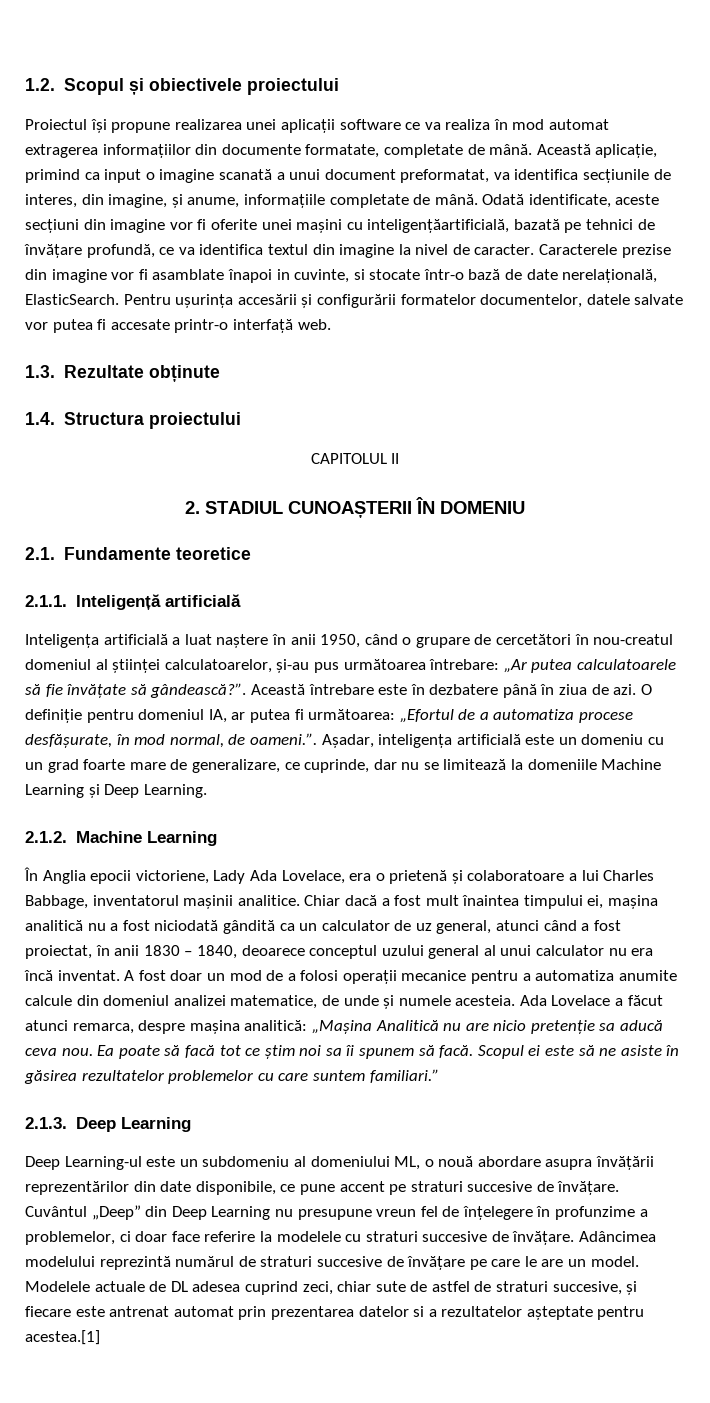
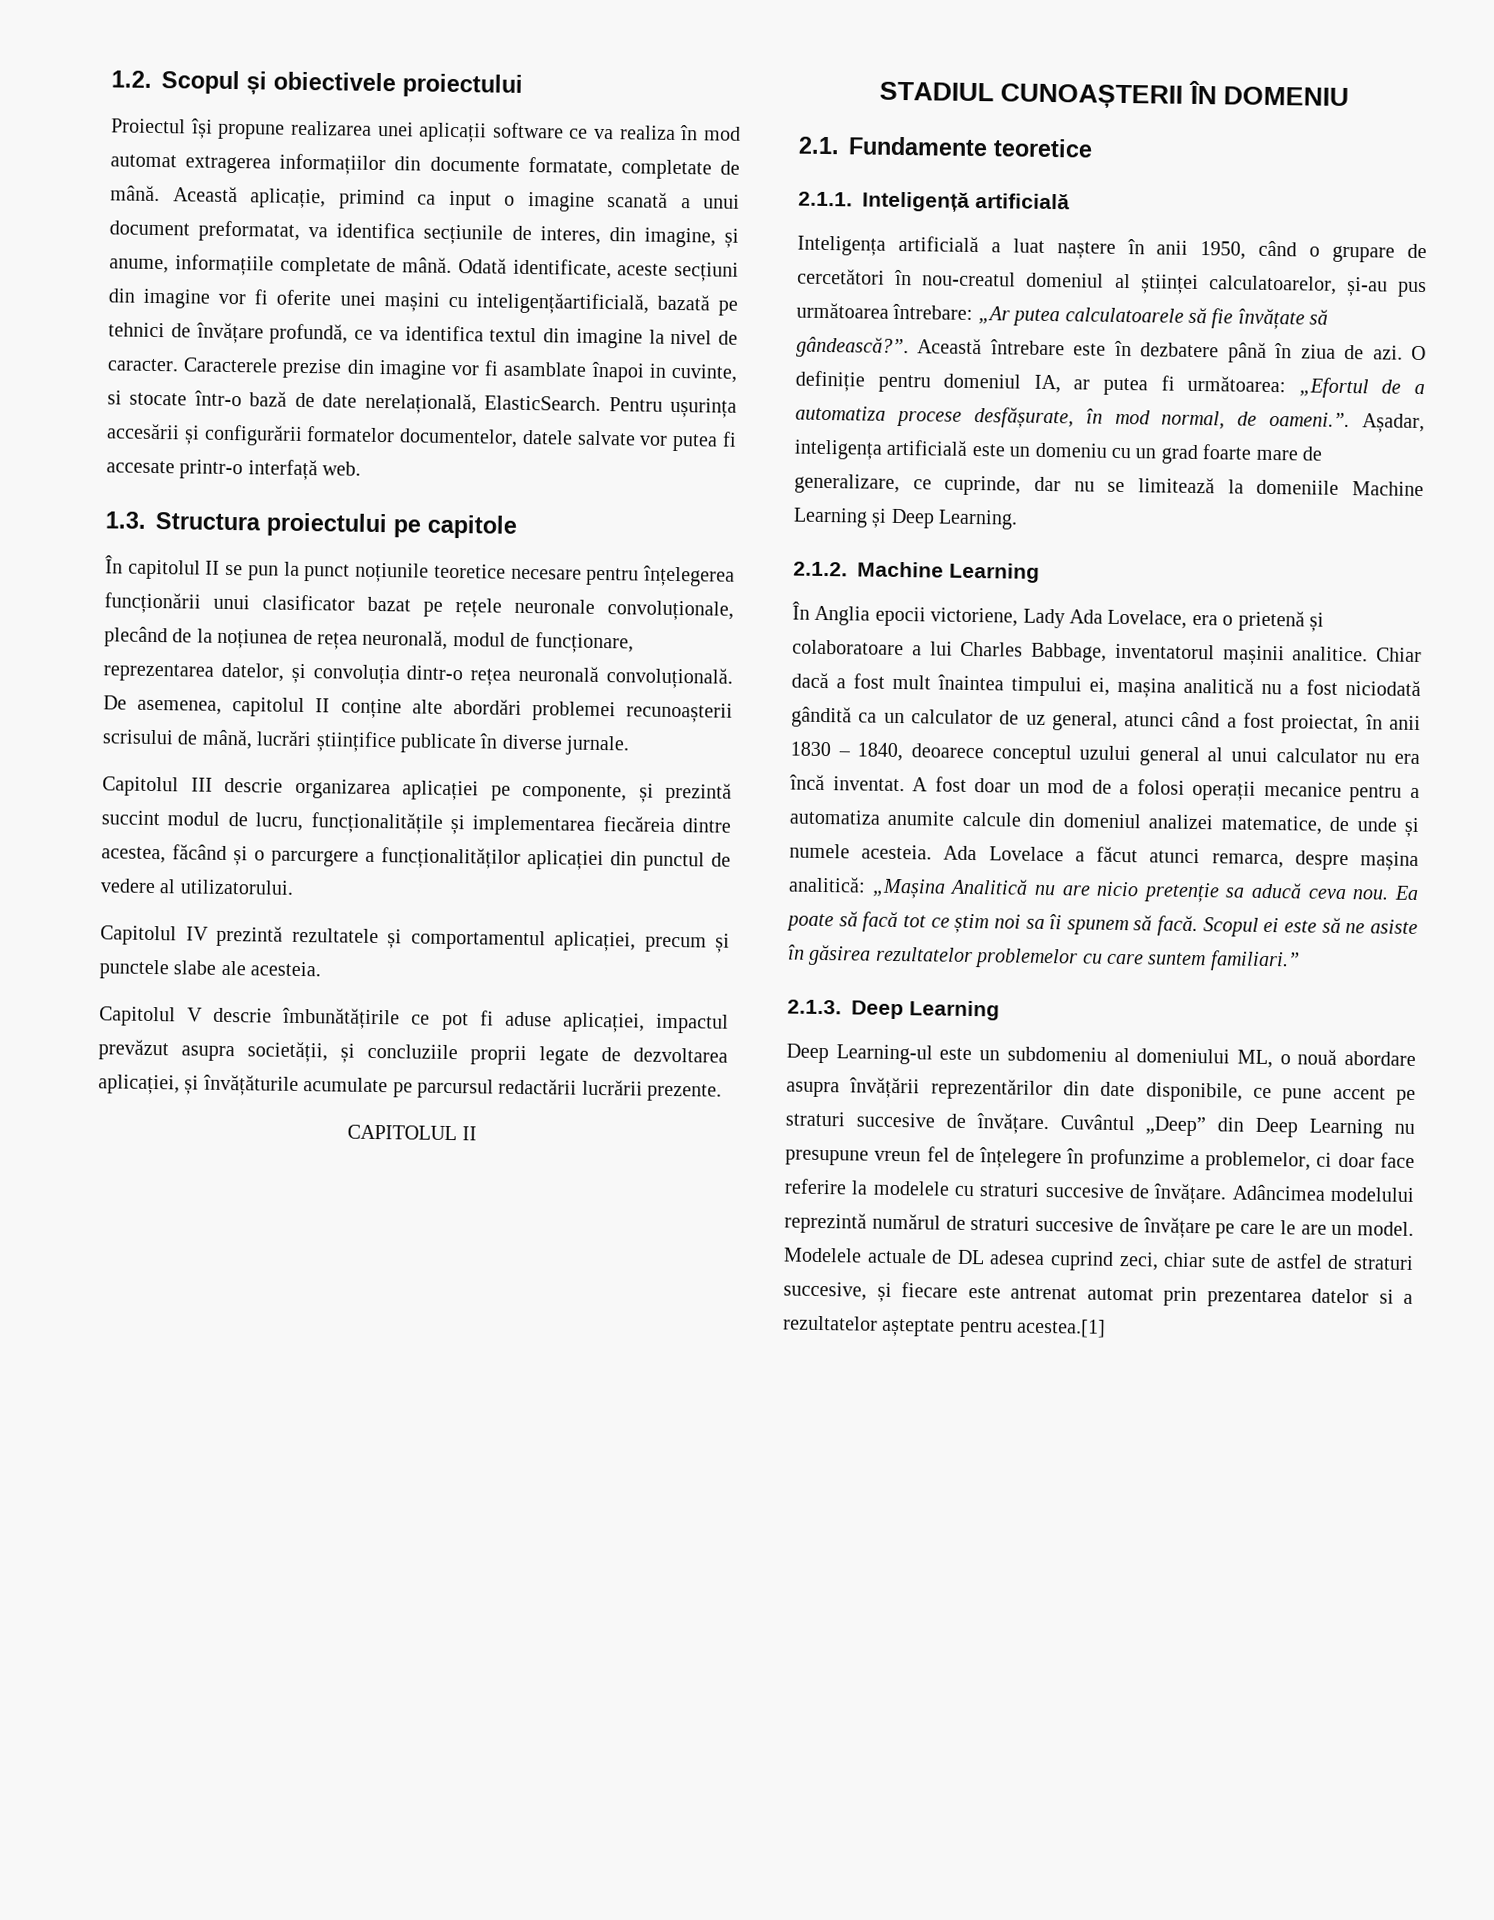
[63,365,220,382] [25,412,55,425] Rezultate obținute // 1.4. -> (146, 520) none
(241, 420) none -> [393,514,517,539] [105,555,735,587] [104,592,734,621] [104,626,634,654] [103,662,733,689] [103,695,733,723] [102,729,630,756] [102,776,732,804] [101,810,731,836] [101,844,731,872] [100,878,294,895] [100,925,730,953] [99,959,322,980] [99,1006,729,1034] [98,1039,728,1066] [98,1074,723,1102] pe capitole // În capitolul II se pun la punct noțiunile teoretice necesare pentru înțelegerea funcționării unui clasificator bazat pe rețele neuronale convoluționale, plecând de la noțiunea de rețea neuronală, modul de funcționare, reprezentarea datelor, și convoluția dintr-o rețea neuronală convoluțională. De asemenea, capitolul II conține alte abordări problemei recunoașterii scrisului de mână, lucrări științifice publicate în diverse jurnale. // Capitolul III descrie organizarea aplicației pe componente, și prezintă succint modul de lucru, funcționalitățile și implementarea fiecăreia dintre acestea, făcând și o parcurgere a funcționalităților aplicației din punctul de vedere al utilizatorului. // Capitolul IV prezintă rezultatele și comportamentul aplicației, precum și punctele slabe ale acesteia. // Capitolul V descrie îmbunătățirile ce pot fi aduse aplicației, impactul prevăzut asupra societății, și concluziile proprii legate de dezvoltarea aplicației, și învățăturile acumulate pe parcursul redactării lucrării prezente.
[185,501,200,514] 2. -> (477, 1133) none

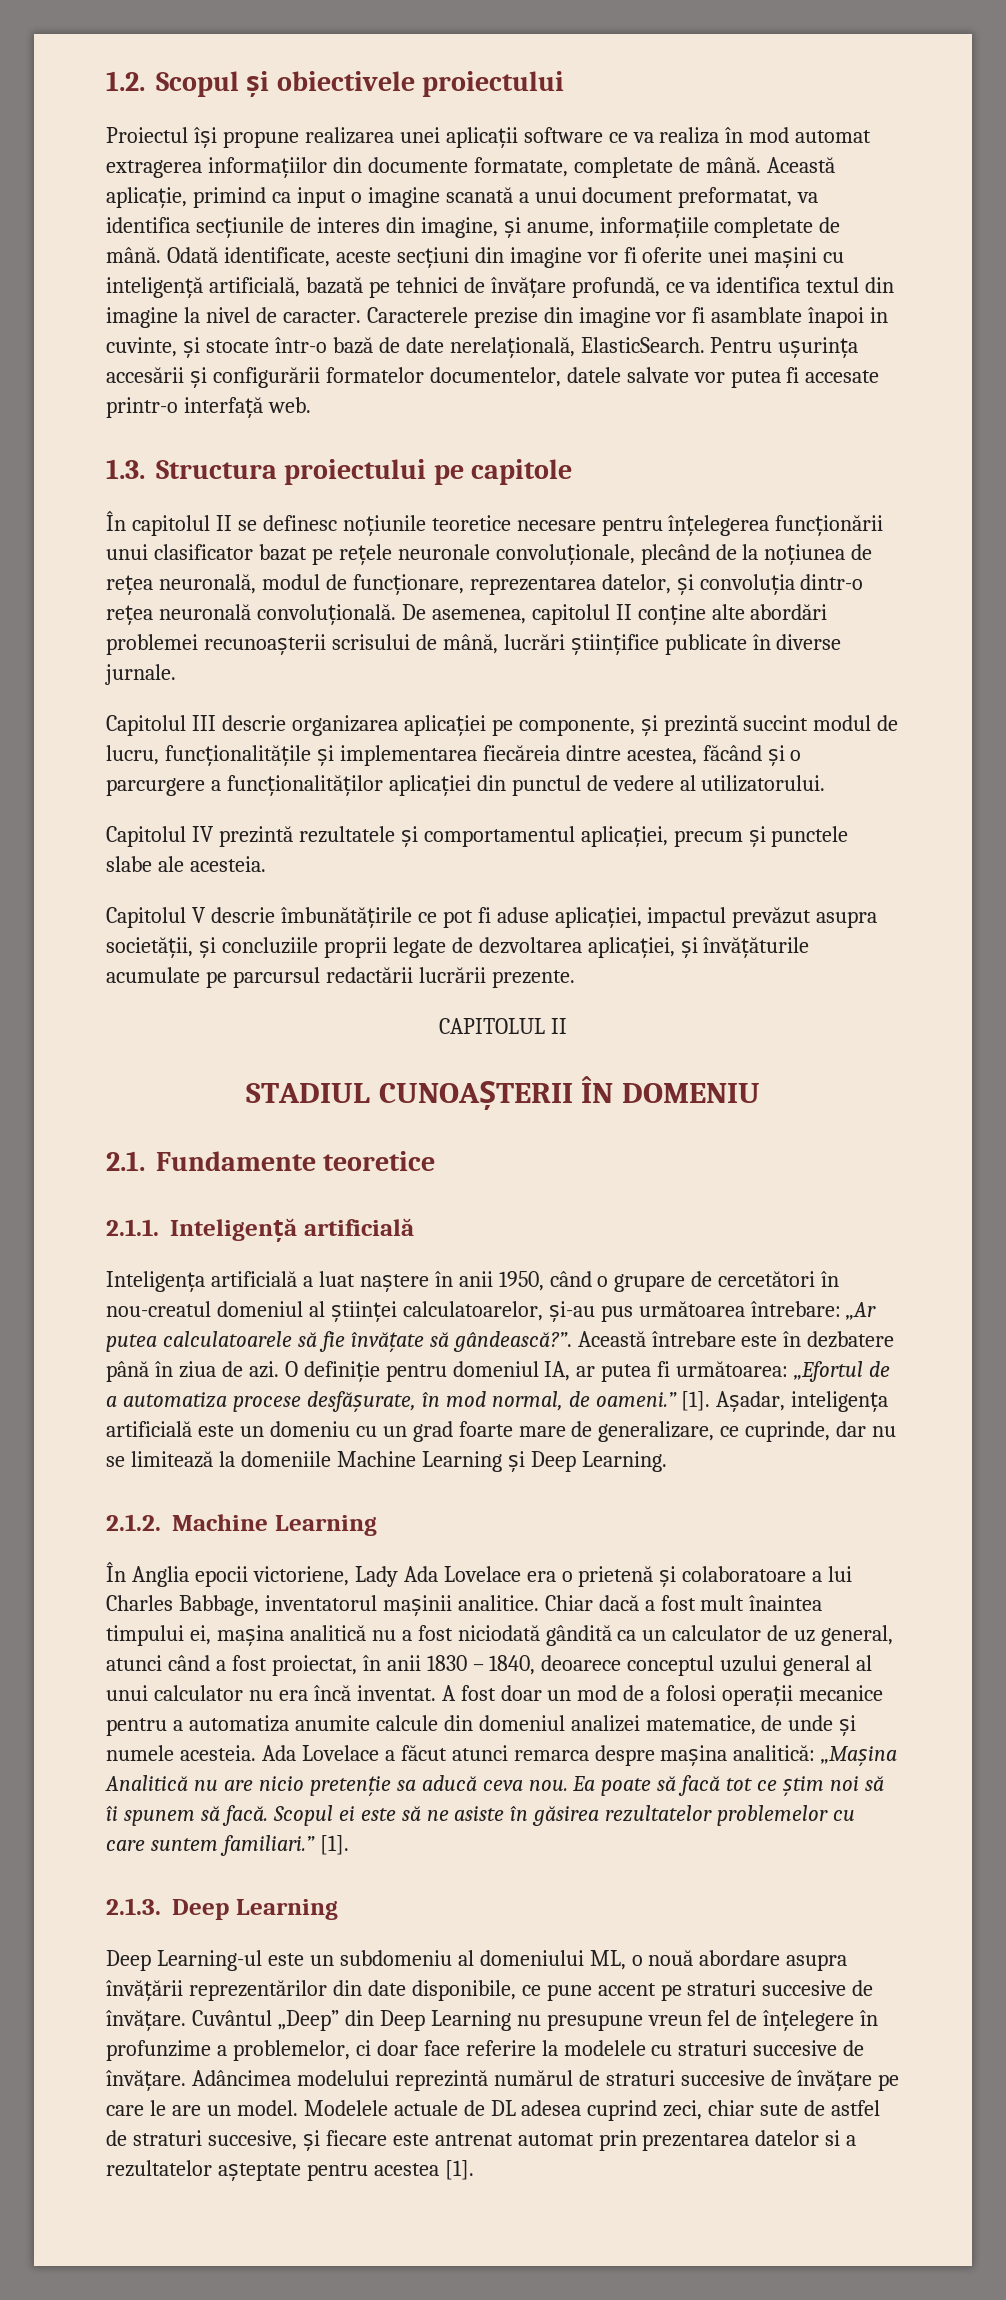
[539,226,601,245] interes, -> [316,217,380,233] interes
[475,292,649,315] inteligențăartificială, -> [106,277,300,298] inteligență artificială,
[107,390,122,405] si -> [182,337,200,358] și
[247,561,351,582] pun la punct -> [262,515,337,531] definesc
[1269,411,1351,428] oameni.”. -> [595,1391,711,1411] oameni.” [1].
[1107,609,1188,629] Lovelace, -> [443,1566,521,1582] Lovelace
[1211,853,1284,869] remarca, -> [513,1750,589,1761] remarca
[1025,918,1045,929] sa -> [864,1776,884,1791] să
(1300, 961) none -> [319,1835,349,1855] [1].
[1016,1318,1107,1338] acestea.[1] -> [373,2160,474,2180] acestea [1].

